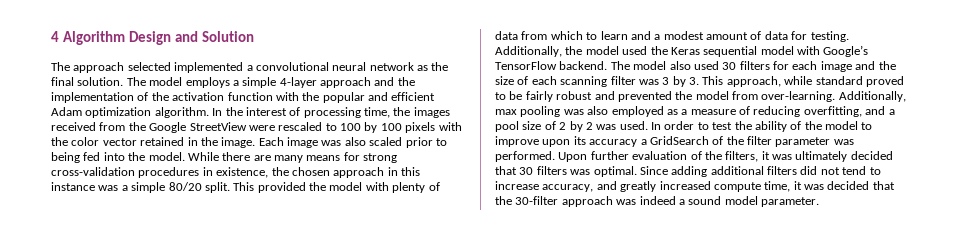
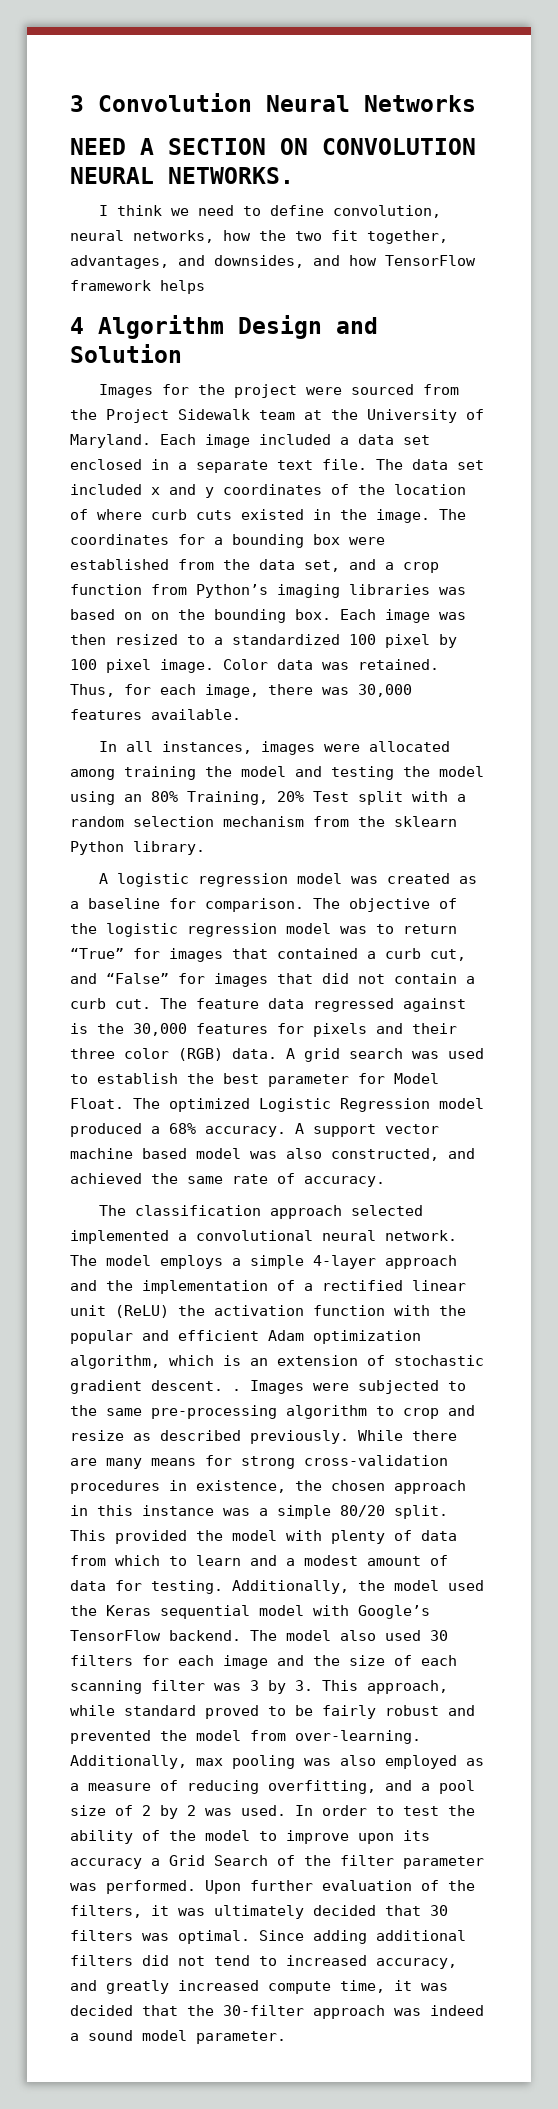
(51, 36) none -> [70,93,476,112] [70,138,476,155] [70,167,294,184] [99,205,442,218] [70,230,448,244] [70,255,476,269] [70,280,205,294] 3 Convolution Neural Networks // NEED A SECTION ON CONVOLUTION NEURAL NETWORKS. // I think we need to define convolution, neural networks, how the two fit together, advantages, and downsides, and how TensorFlow framework helps //
[51,62,70,71] The -> [99,384,460,398] [70,409,484,423] [70,434,430,448] [70,459,484,473] [70,484,466,498] [70,509,466,523] [70,534,385,548] [70,559,439,573] [70,584,466,598] [70,609,466,623] [70,634,457,648] [70,659,439,673] [70,684,412,698] [70,709,241,720] [99,741,451,755] [70,766,484,780] [70,791,466,805] [70,816,457,827] [70,841,205,855] [99,873,478,887] [70,898,457,912] [70,923,457,937] [70,948,466,962] [70,973,475,987] [70,998,466,1012] [70,1023,457,1037] [70,1048,484,1062] [70,1073,439,1087] [70,1098,484,1112] [70,1123,439,1137] [70,1148,475,1161] [70,1173,385,1187] [99,1205,262,1216] Images for the project were sourced from the Project Sidewalk team at the University of Maryland. Each image included a data set enclosed in a separate text file. The data set included x and y coordinates of the location of where curb cuts existed in the image. The coordinates for a bounding box were established from the data set, and a crop function from Python’s imaging libraries was based on on the bounding box. Each image was then resized to a standardized 100 pixel by 100 pixel image. Color data was retained. Thus, for each image, there was 30,000 features available. // In all instances, images were allocated among training the model and testing the model using an 80% Training, 20% Test split with a random selection mechanism from the sklearn Python library. // A logistic regression model was created as a baseline for comparison. The objective of the logistic regression model was to return “True” for images that contained a curb cut, and “False” for images that did not contain a curb cut. The feature data regressed against is the 30,000 features for pixels and their three color (RGB) data. A grid search was used to establish the best parameter for Model Float. The optimized Logistic Regression model produced a 68% accuracy. A support vector machine based model was also constructed, and achieved the same rate of accuracy. // The classification
[369,62,449,71] [51,77,124,86] network as the final solution. -> [385,1230,457,1241] network.
(149, 96) none -> [304,1280,466,1291] [70,1305,169,1318] a rectified linear unit (ReLU)
[154,107,450,118] [51,122,462,133] [51,137,447,148] [51,152,185,163] algorithm. In the interest of processing time, the images received from the Google StreetView were rescaled to 100 by 100 pixels with the color vector retained in the image. Each image was also scaled prior to being fed into the model. -> [70,1355,484,1369] [70,1380,466,1394] [70,1405,475,1419] [70,1430,349,1444] algorithm, which is an extension of stochastic gradient descent. . Images were subjected to the same pre-processing algorithm to crop and resize as described previously.
[649,136,709,145] GridSearch -> [169,1855,268,1866] Grid Search
[495,181,539,190] increase -> [286,1955,367,1966] increased

